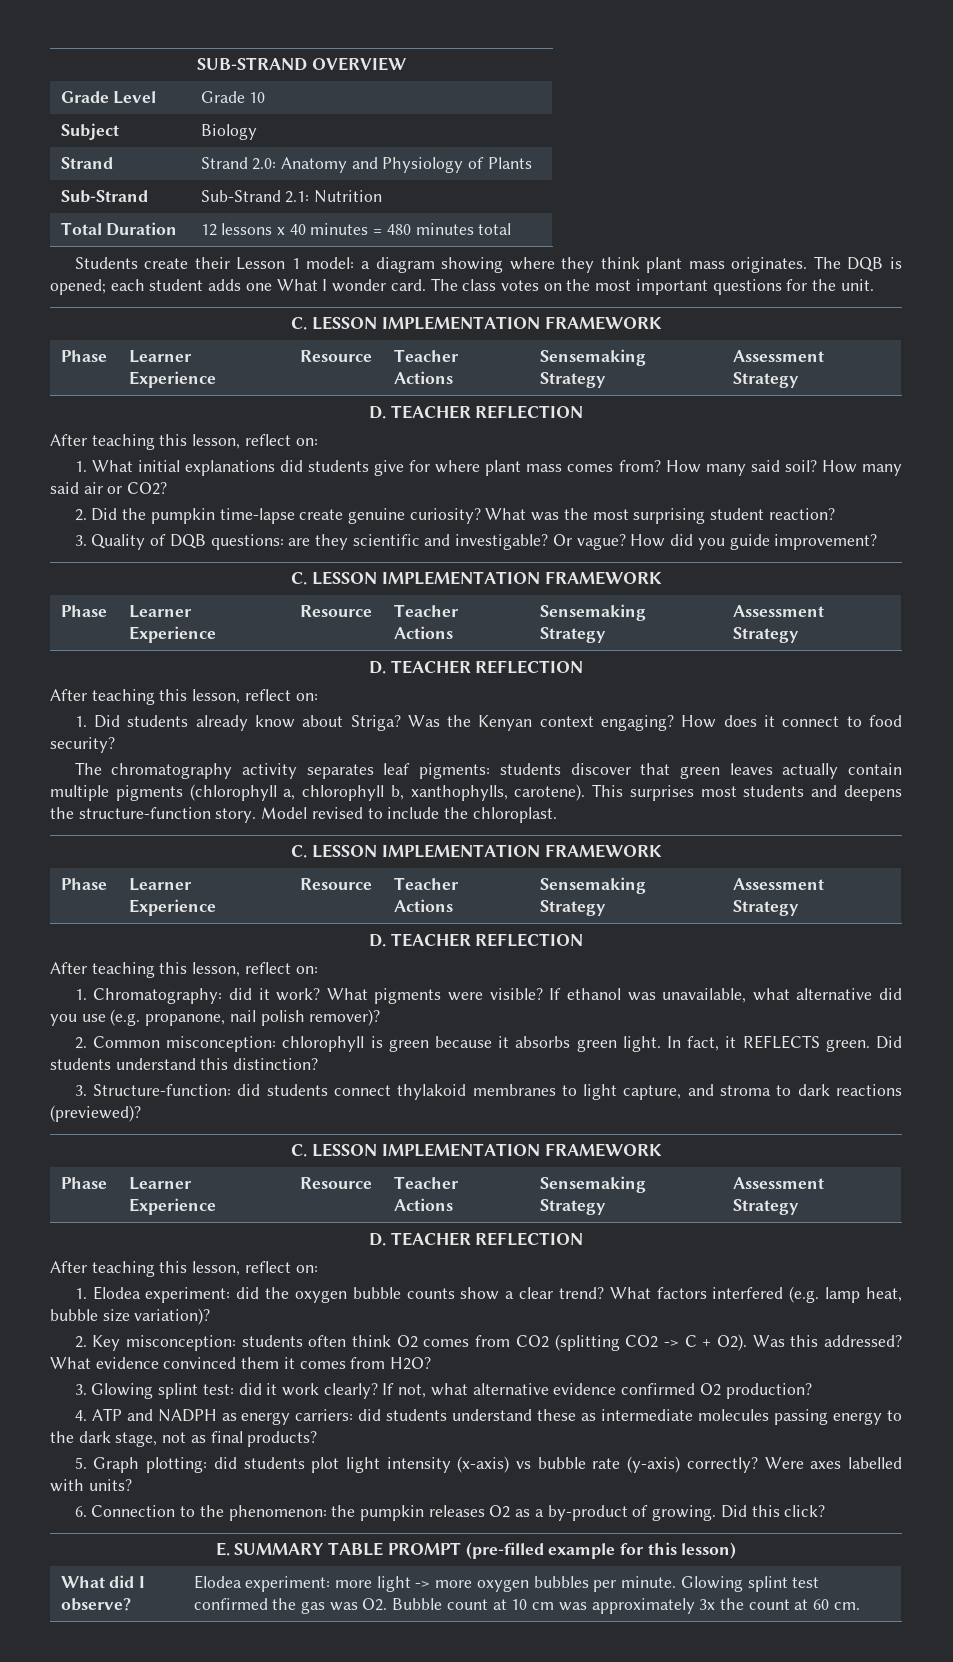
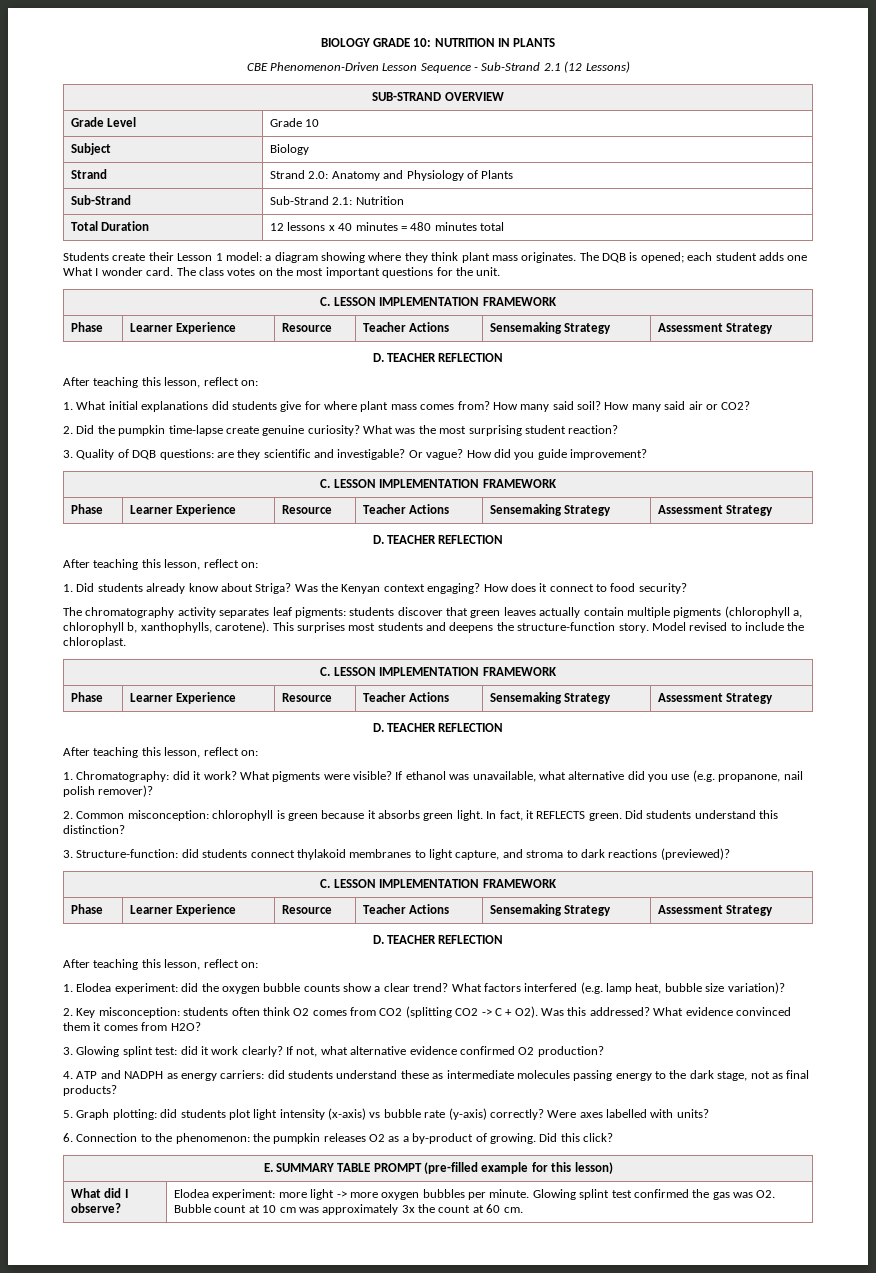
(197, 64) none -> [320,38,556,47] [246,61,630,73] BIOLOGY GRADE 10: NUTRITION IN PLANTS // CBE Phenomenon-Driven Lesson Sequence - Sub-Strand 2.1 (12 Lessons) //

